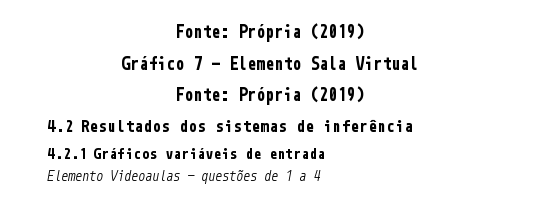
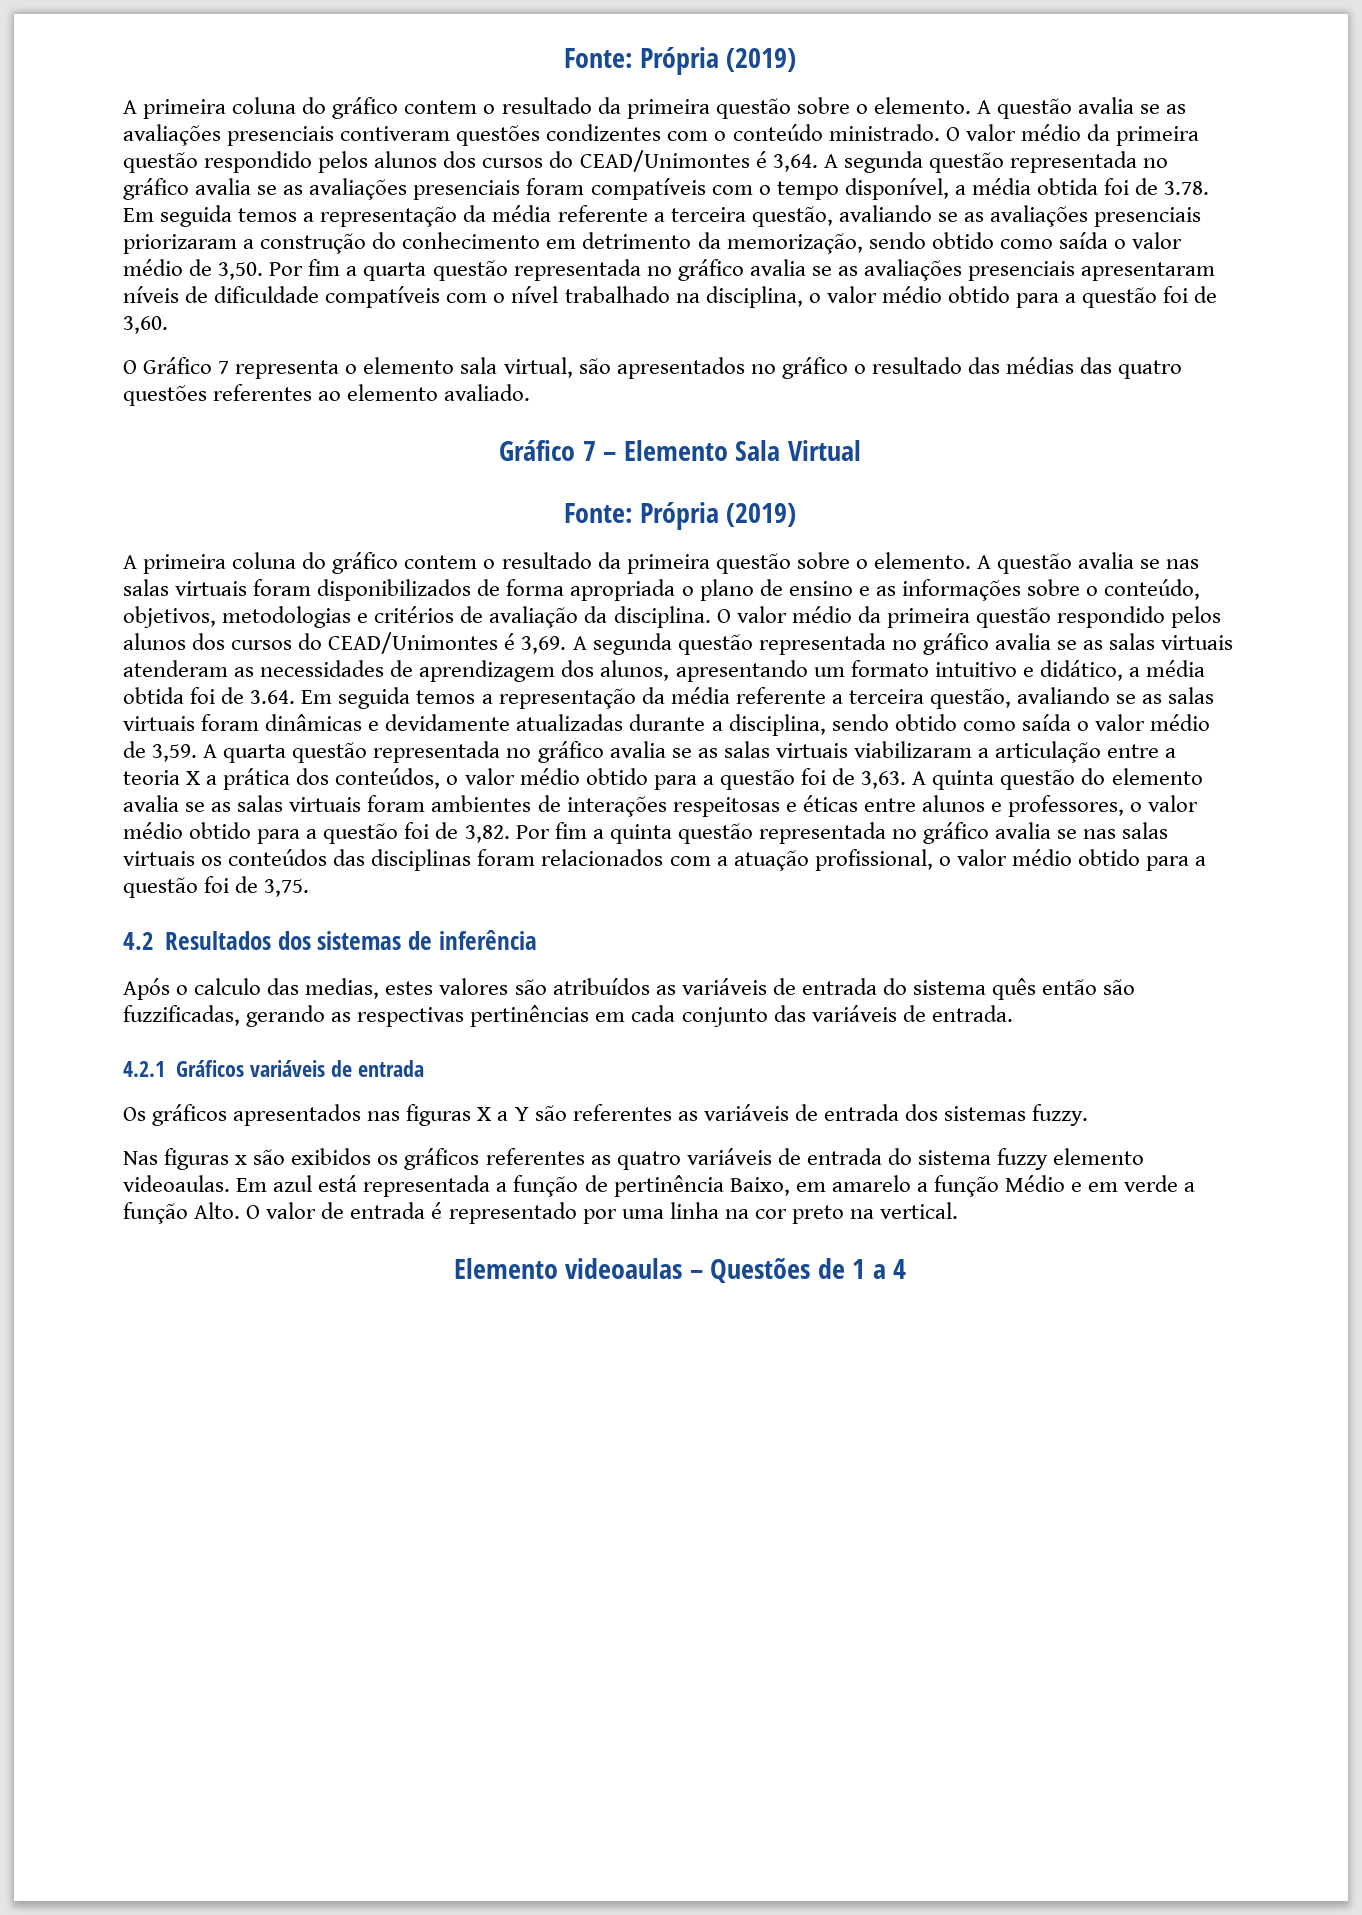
[174,23,364,42] Fonte: Própria (2019) -> [563,47,797,75] [123,97,1187,119] [123,124,1199,146] [123,150,1169,173] [123,178,1210,200] [123,205,1202,227] [123,232,1183,254] [123,259,1216,281] [123,286,1218,308] [123,316,168,334] [123,357,1183,379] [123,384,531,406] Fonte: Própria (2019) // A primeira coluna do gráfico contem o resultado da primeira questão sobre o elemento. A questão avalia se as avaliações presenciais contiveram questões condizentes com o conteúdo ministrado. O valor médio da primeira questão respondido pelos alunos dos cursos do CEAD/Unimontes é 3,64. A segunda questão representada no gráfico avalia se as avaliações presenciais foram compatíveis com o tempo disponível, a média obtida foi de 3.78. Em seguida temos a representação da média referente a terceira questão, avaliando se as avaliações presenciais priorizaram a construção do conhecimento em detrimento da memorização, sendo obtido como saída o valor médio de 3,50. Por fim a quarta questão representada no gráfico avalia se as avaliações presenciais apresentaram níveis de dificuldade compatíveis com o nível trabalhado na disciplina, o valor médio obtido para a questão foi de 3,60. // O Gráfico 7 representa o elemento sala virtual, são apresentados no gráfico o resultado das médias das quatro questões referentes ao elemento avaliado.
(364, 94) none -> [123,552,1200,574] [123,579,1201,601] [123,606,1222,628] [123,632,1234,655] [123,660,1206,682] [123,687,1215,709] [123,714,1211,736] [123,741,1177,763] [123,768,1203,790] [123,795,1199,817] [123,822,1169,844] [123,849,1207,871] [123,876,310,898] // A primeira coluna do gráfico contem o resultado da primeira questão sobre o elemento. A questão avalia se nas salas virtuais foram disponibilizados de forma apropriada o plano de ensino e as informações sobre o conteúdo, objetivos, metodologias e critérios de avaliação da disciplina. O valor médio da primeira questão respondido pelos alunos dos cursos do CEAD/Unimontes é 3,69. A segunda questão representada no gráfico avalia se as salas virtuais atenderam as necessidades de aprendizagem dos alunos, apresentando um formato intuitivo e didático, a média obtida foi de 3.64. Em seguida temos a representação da média referente a terceira questão, avaliando se as salas virtuais foram dinâmicas e devidamente atualizadas durante a disciplina, sendo obtido como saída o valor médio de 3,59. A quarta questão representada no gráfico avalia se as salas virtuais viabilizaram a articulação entre a teoria X a prática dos conteúdos, o valor médio obtido para a questão foi de 3,63. A quinta questão do elemento avalia se as salas virtuais foram ambientes de interações respeitosas e éticas entre alunos e professores, o valor médio obtido para a questão foi de 3,82. Por fim a quinta questão representada no gráfico avalia se nas salas virtuais os conteúdos das disciplinas foram relacionados com a atuação profissional, o valor médio obtido para a questão foi de 3,75.
(413, 125) none -> [123,978,1136,1000] [123,1005,1013,1027] // Após o calculo das medias, estes valores são atribuídos as variáveis de entrada do sistema quês então são fuzzificadas, gerando as respectivas pertinências em cada conjunto das variáveis de entrada.
[47,170,257,184] Elemento Videoaulas – questões -> [123,1104,1089,1126] [123,1148,1145,1170] [123,1175,1196,1197] [123,1202,959,1224] [454,1258,811,1283] Os gráficos apresentados nas figuras X a Y são referentes as variáveis de entrada dos sistemas fuzzy. // Nas figuras x são exibidos os gráficos referentes as quatro variáveis de entrada do sistema fuzzy elemento videoaulas. Em azul está representada a função de pertinência Baixo, em amarelo a função Médio e em verde a função Alto. O valor de entrada é representado por uma linha na cor preto na vertical. // Elemento videoaulas – Questões

